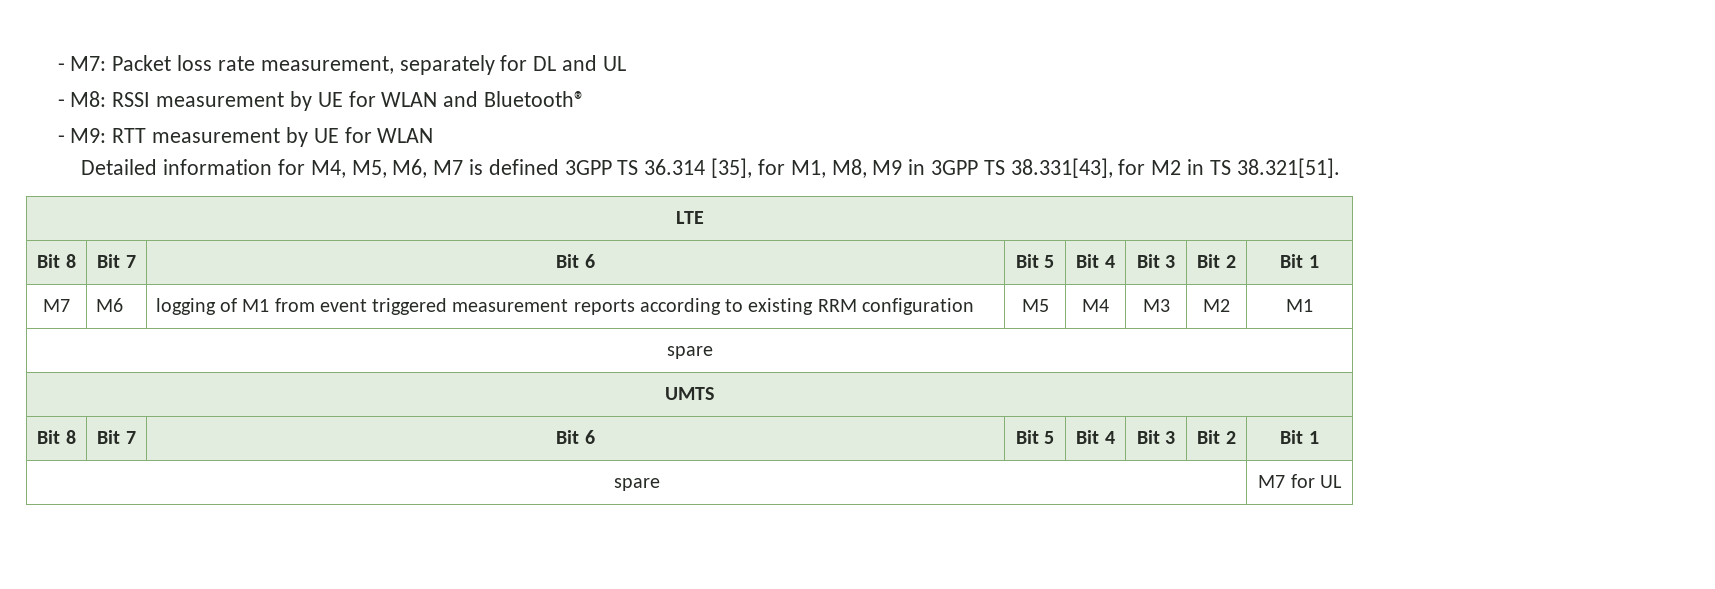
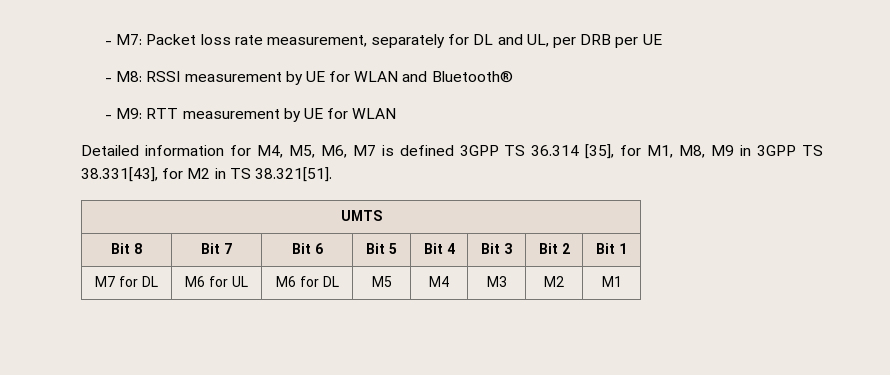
[602,56,626,71] UL -> [526,34,662,48] UL, per DRB per UE
[675,211,704,224] LTE -> [340,210,382,221] UMTS
[95,298,123,312] [155,298,975,315] | M6 | logging of M1 from event triggered measurement reports according to existing RRM configuration -> [119,276,158,287] [185,276,248,287] [275,276,339,287] for DL | M6 for UL | M6 for DL
[666,346,713,359] [665,387,714,400] [37,430,76,444] [97,430,136,444] [556,430,595,444] [1015,430,1055,444] [1076,430,1115,444] [1136,430,1176,444] [1197,430,1236,444] [1280,430,1319,444] [613,478,660,491] [1258,474,1342,488] // spare // UMTS // Bit 8 | Bit 7 | Bit 6 | Bit 5 | Bit 4 | Bit 3 | Bit 2 | Bit 1 // spare | M7 for UL -> (622, 281) none

